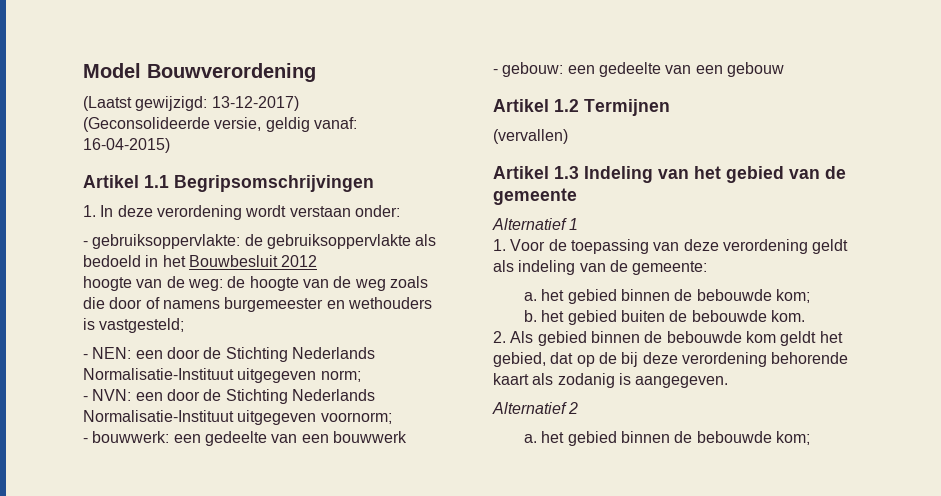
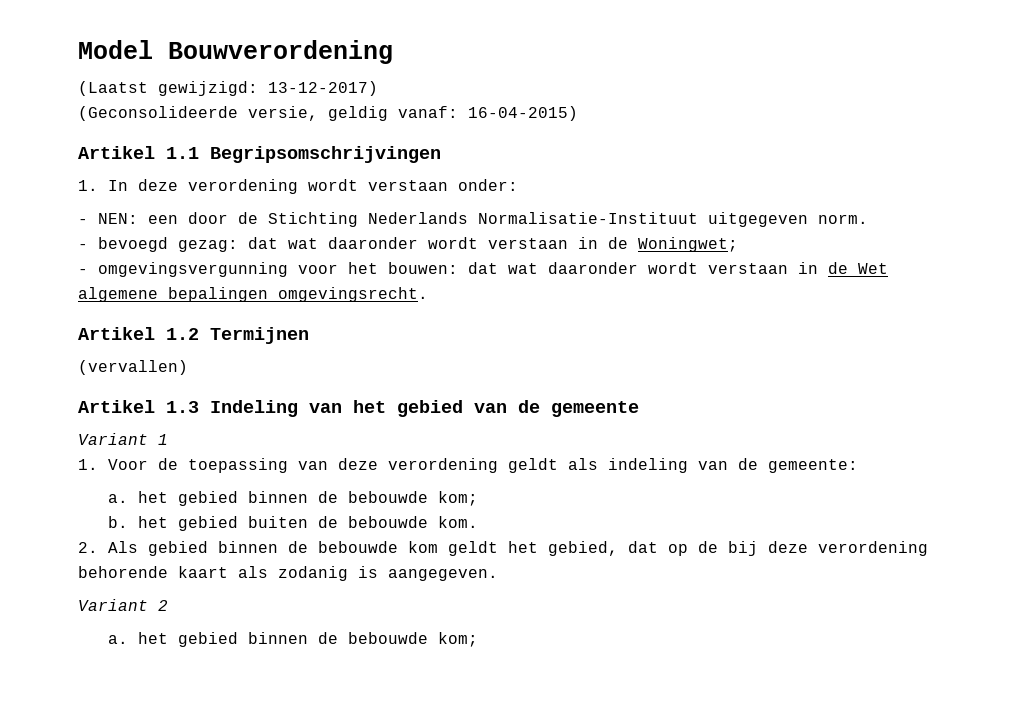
[83,234,437,249] [83,255,318,267] [83,276,428,291] [83,297,432,312] [83,318,185,333] // - gebruiksoppervlakte: de gebruiksoppervlakte als bedoeld in het Bouwbesluit 2012 // hoogte van de weg: de hoogte van de weg zoals die door of namens burgemeester en wethouders is vastgesteld; -> (518, 185) none
[320,370,361,382] [83,389,375,404] [83,410,392,425] [83,431,407,446] [493,62,784,77] norm; // - NVN: een door de Stichting Nederlands Normalisatie-Instituut uitgegeven voornorm; // - bouwwerk: een gedeelte van een bouwwerk // - gebouw: een gedeelte van een gebouw -> [818,214,868,224] [78,237,738,252] [78,262,888,277] [78,287,428,302] norm. // - bevoegd gezag: dat wat daaronder wordt verstaan in de Woningwet; // - omgevingsvergunning voor het bouwen: dat wat daaronder wordt verstaan in de Wet algemene bepalingen omgevingsrecht.
[492,218,567,230] Alternatief -> [78,433,148,445] Variant
[492,402,567,414] Alternatief -> [78,599,148,611] Variant

